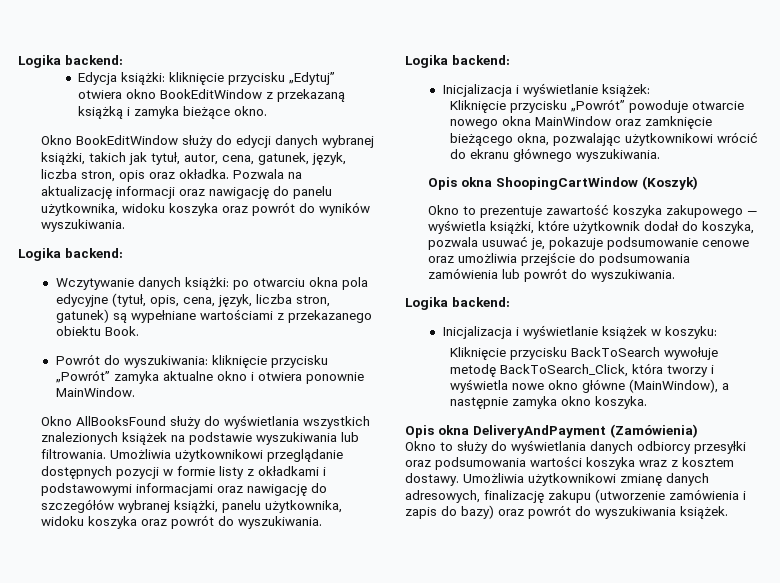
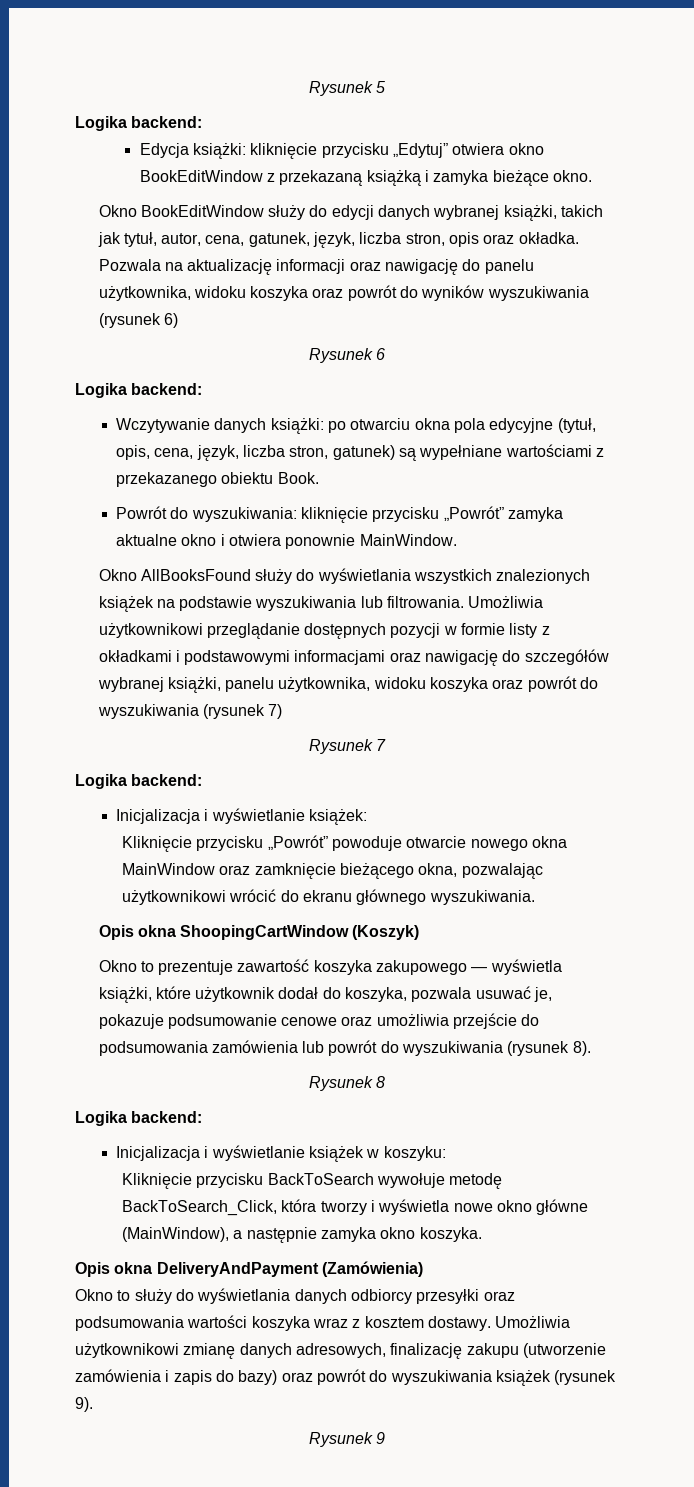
(18, 61) none -> [308,81,386,96] Rysunek 5 //
[40,219,125,232] wyszukiwania. -> [487,286,589,301] [98,313,178,328] [308,348,386,363] wyszukiwania (rysunek 6) // Rysunek 6
[237,516,322,529] wyszukiwania. -> [97,704,283,719] [308,739,387,754] wyszukiwania (rysunek 7) // Rysunek 7
[590,269,675,282] wyszukiwania. -> [402,1041,591,1056] [308,1076,386,1091] wyszukiwania (rysunek 8). // Rysunek 8
[680,506,728,519] książek. -> [495,1370,617,1386] [75,1397,93,1412] [308,1432,386,1447] książek (rysunek 9). // Rysunek 9

